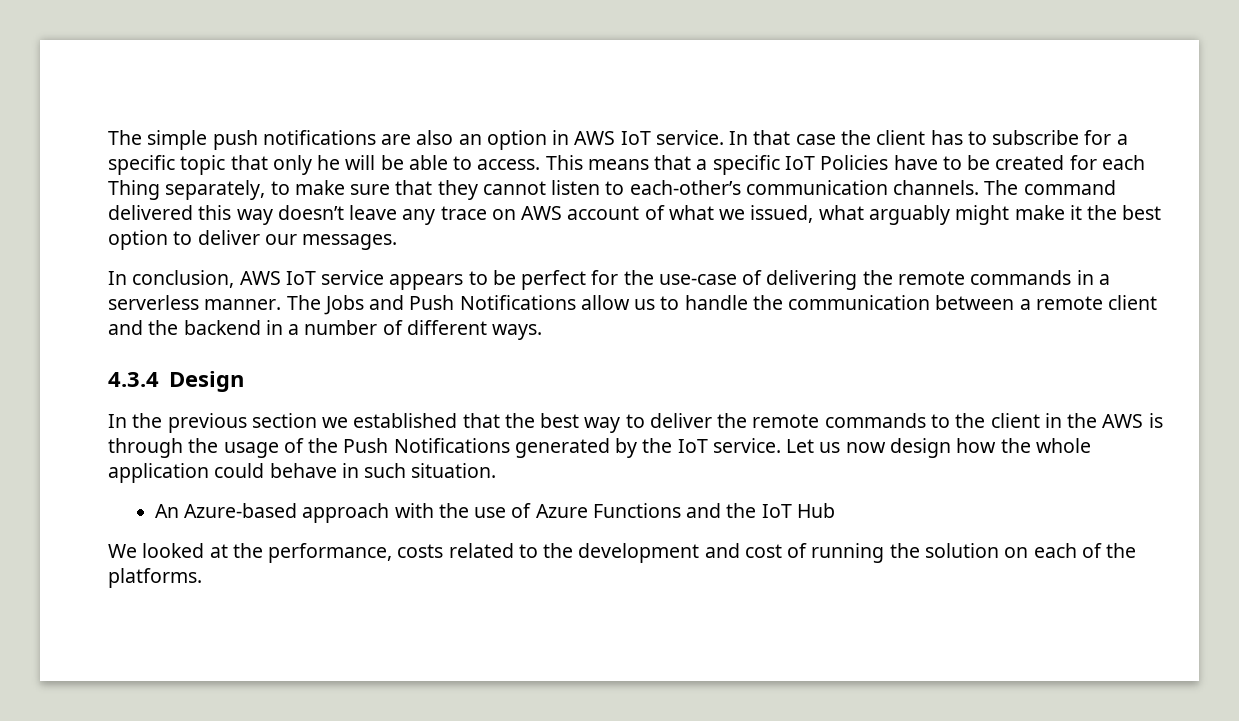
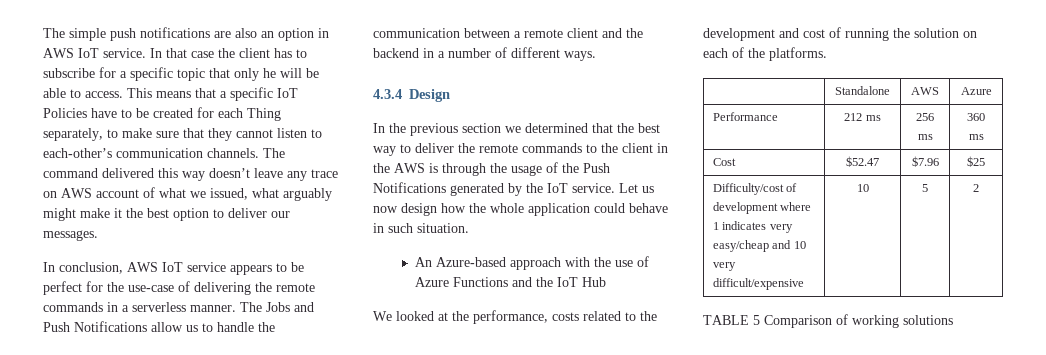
[353,413,458,428] established -> [525,123,588,133] determined
(202, 578) none -> [835,86,890,95] [911,87,939,95] [960,87,992,95] [713,112,779,121] [844,113,881,121] [916,113,934,121] [917,134,933,140] [967,113,985,121] [968,134,984,140] [713,158,737,166] [846,156,879,167] [911,156,939,167] [967,156,985,167] [713,183,798,195] [713,202,812,214] [713,221,793,233] [713,240,806,252] [713,262,737,271] [713,278,805,290] [856,184,869,192] [922,184,928,192] [973,184,979,192] [703,314,953,328] // | Standalone | AWS | Azure // Performance | 212 ms | 256 ms | 360 ms // Cost | $52.47 | $7.96 | $25 // Difficulty/cost of development where 1 indicates very easy/cheap and 10 very difficult/expensive | 10 | 5 | 2 // TABLE 5 Comparison of working solutions

